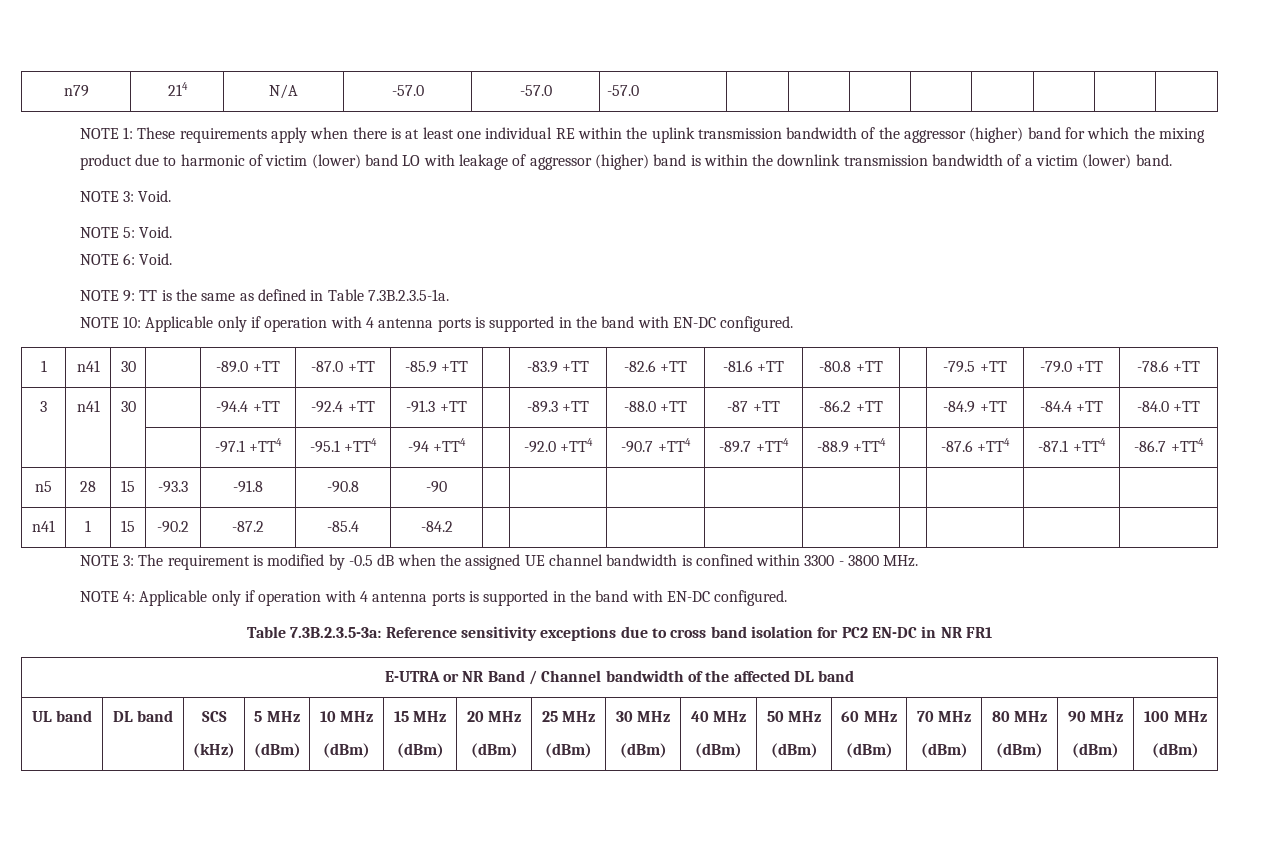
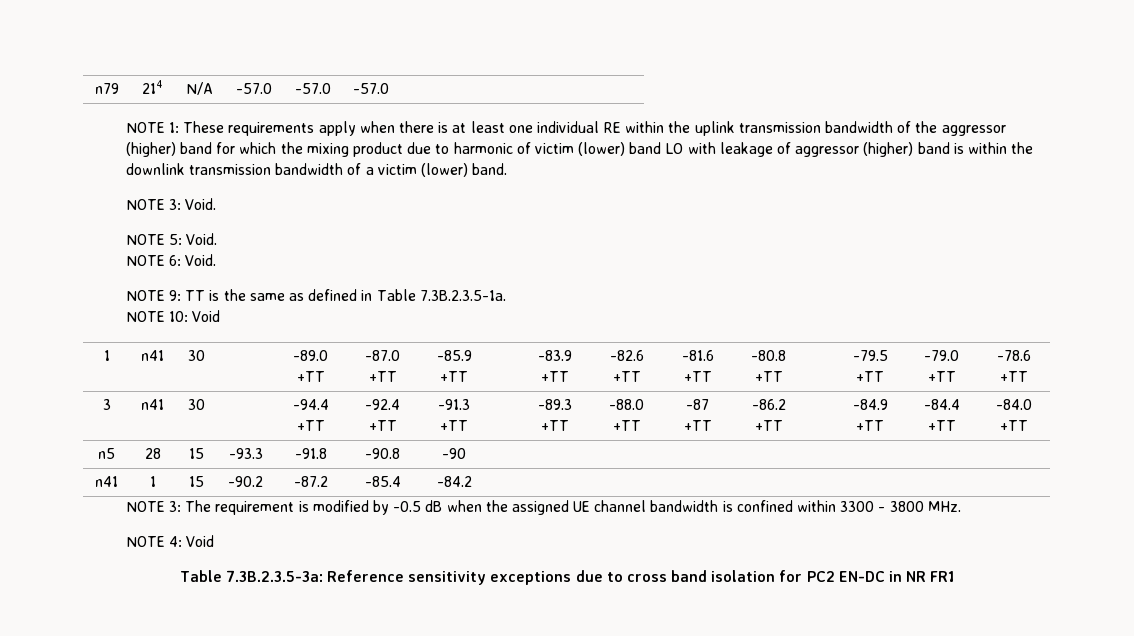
[145,316,794,332] Applicable only if operation with 4 antenna ports is supported in the band with EN-DC configured. -> [192,310,221,322] Void
[214,438,283,453] [309,438,378,453] [407,438,467,453] [523,438,594,453] [621,438,691,453] [719,438,789,453] [816,438,887,453] [940,438,1011,452] [1038,438,1106,452] [1134,438,1204,452] // | | | | -97.1 +TT4 | -95.1 +TT4 | -94 +TT4 | | -92.0 +TT4 | -90.7 +TT4 | -89.7 +TT4 | -88.9 +TT4 | | -87.6 +TT4 | -87.1 +TT4 | -86.7 +TT4 -> (1028, 425) none
[139,590,788,606] Applicable only if operation with 4 antenna ports is supported in the band with EN-DC configured. -> [186,535,215,547] Void
[384,670,855,685] [31,710,93,722] [112,710,174,722] [201,711,227,722] [193,743,235,758] [254,711,300,722] [253,743,301,758] [319,711,374,722] [323,743,370,758] [393,711,447,722] [396,743,444,758] [466,711,522,722] [470,743,518,758] [541,711,596,722] [545,743,592,758] [615,711,671,722] [619,743,667,758] [690,711,747,722] [695,743,742,758] [766,711,822,722] [770,743,818,758] [841,711,897,722] [845,743,893,758] [916,711,972,722] [920,743,968,758] [991,711,1048,722] [996,743,1043,758] [1067,711,1124,722] [1072,743,1119,758] [1144,711,1207,722] [1152,743,1199,758] // E-UTRA or NR Band / Channel bandwidth of the affected DL band // UL band | DL band | SCS // (kHz) | 5 MHz // (dBm) | 10 MHz // (dBm) | 15 MHz // (dBm) | 20 MHz // (dBm) | 25 MHz // (dBm) | 30 MHz // (dBm) | 40 MHz // (dBm) | 50 MHz // (dBm) | 60 MHz // (dBm) | 70 MHz // (dBm) | 80 MHz // (dBm) | 90 MHz // (dBm) | 100 MHz // (dBm) -> (955, 576) none

